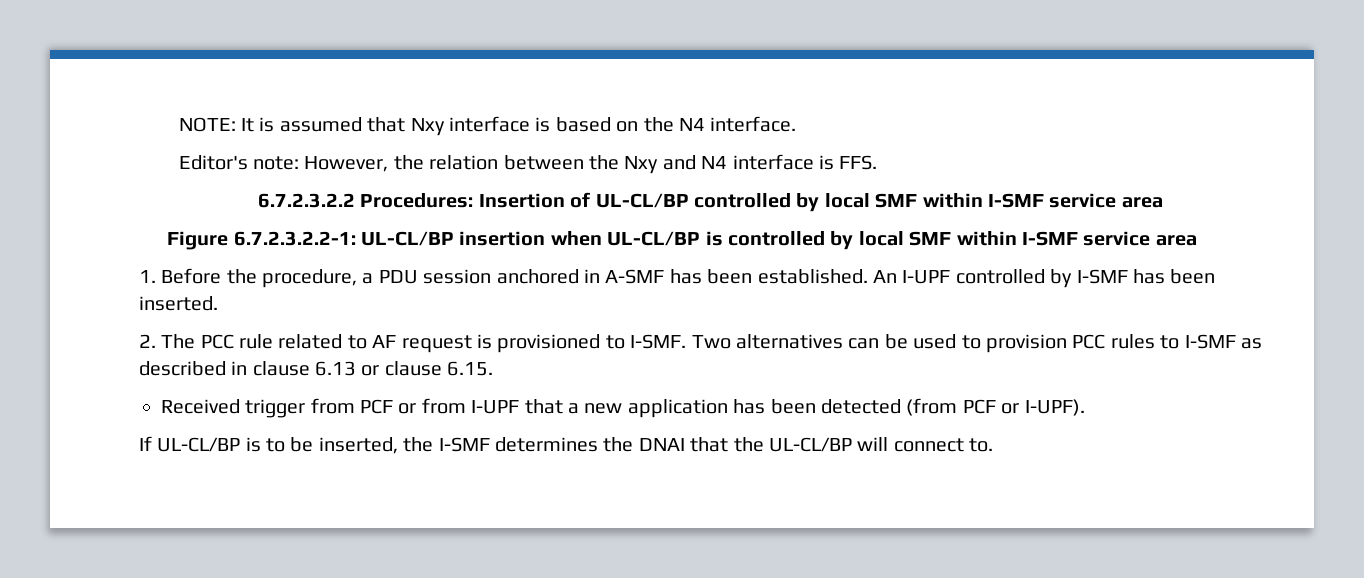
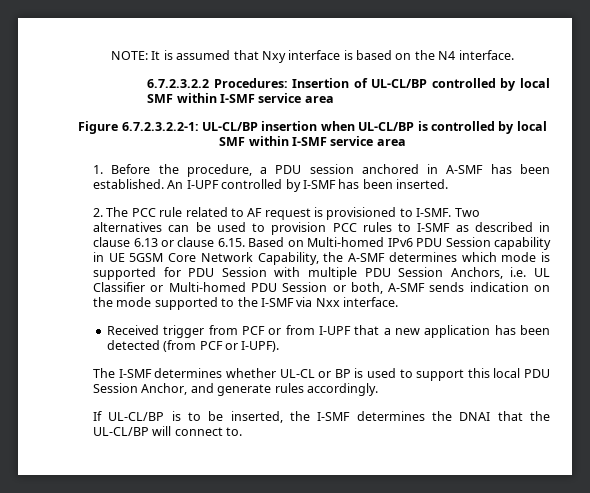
[178,154,878,174] // Editor's note: However, the relation between the Nxy and N4 interface is FFS. -> (514, 55) none
(494, 368) none -> [248,237,551,250] [93,252,550,265] [93,267,550,280] [93,282,550,294] [93,297,399,310] Based on Multi-homed IPv6 PDU Session capability in UE 5GSM Core Network Capability, the A-SMF determines which mode is supported for PDU Session with multiple PDU Session Anchors, i.e. UL Classifier or Multi-homed PDU Session or both, A-SMF sends indication on the mode supported to the I-SMF via Nxx interface.
(1085, 407) none -> [93,368,550,381] [93,383,378,396] // The I-SMF determines whether UL-CL or BP is used to support this local PDU Session Anchor, and generate rules accordingly.

